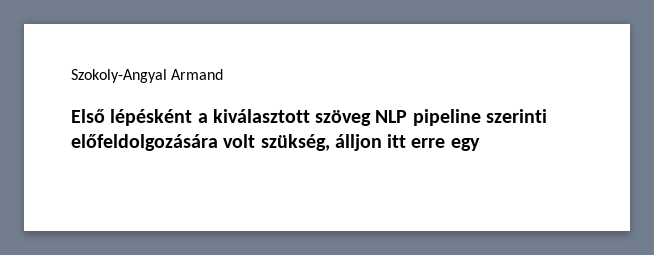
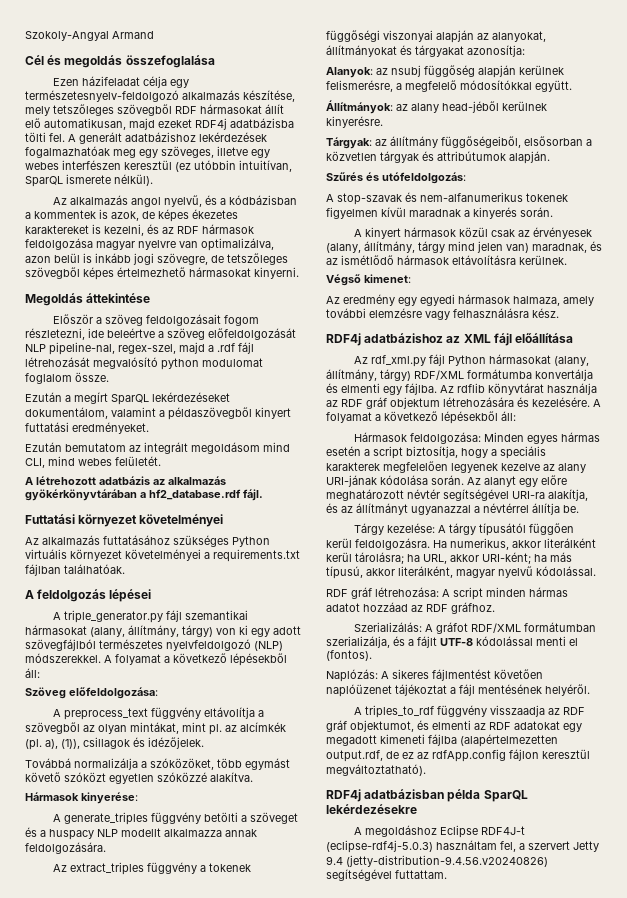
[71,109,547,126] [71,134,480,151] Első lépésként a kiválasztott szöveg NLP pipeline szerinti előfeldolgozására volt szükség, álljon itt erre egy -> [25,55,215,68] [53,76,190,88] [25,90,295,102] [25,104,284,116] [25,118,294,130] [25,132,267,144] [25,146,270,158] [25,160,292,172] [25,174,153,187] [53,195,298,207] [25,209,238,222] [25,224,254,236] [25,238,274,251] [25,253,288,265] [25,267,299,280] [25,293,151,306] [53,314,260,326] [25,328,296,340] [25,342,254,355] [25,357,263,370] [25,372,109,384] [25,392,230,405] [25,407,291,420] [25,422,149,434] [25,442,290,454] [25,456,161,468] [25,476,226,485] [25,489,263,501] [25,514,224,527] [25,535,270,547] [25,549,300,562] [25,564,125,576] [25,589,152,602] [53,610,249,623] [25,625,301,637] [25,639,283,651] [25,653,287,666] [25,668,40,678] [25,687,158,699] [53,707,265,720] [25,722,286,735] [25,737,204,750] [25,758,290,770] [25,772,253,784] [25,792,138,804] [53,812,299,825] [25,827,257,840] [25,842,106,854] [53,862,252,875] [326,30,546,43] [326,45,525,57] [326,65,564,78] [326,80,572,92] [326,100,547,114] [326,116,383,128] [326,136,592,149] [326,151,550,164] [326,172,466,184] [326,192,568,205] [326,207,553,219] [354,227,593,239] [326,241,602,253] [326,255,567,265] [326,274,411,286] [326,294,594,306] [326,308,559,320] [326,333,574,346] [354,354,590,367] [326,369,593,381] [326,383,597,395] [326,397,601,409] [326,411,516,424] [354,432,601,444] [326,446,546,459] [326,461,586,473] [326,475,567,487] [326,489,588,501] [326,503,579,515] [354,523,575,536] [326,538,596,550] [326,552,572,564] [326,566,596,579] [326,587,568,600] [326,602,495,614] [354,622,597,634] [326,636,578,648] [326,650,372,661] [326,669,543,682] [326,684,590,697] [354,705,586,718] [326,720,582,732] [326,734,558,747] [326,749,590,762] [326,764,426,776] [326,789,528,802] [326,804,417,814] [354,825,526,838] [326,840,599,853] [326,855,548,867] [326,869,447,881] Cél és megoldás összefoglalása // Ezen házifeladat célja egy természetesnyelv-feldolgozó alkalmazás készítése, mely tetszőleges szövegből RDF hármasokat állít elő automatikusan, majd ezeket RDF4j adatbázisba tölti fel. A generált adatbázishoz lekérdezések fogalmazhatóak meg egy szöveges, illetve egy webes interfészen keresztül (ez utóbbin intuitívan, SparQL ismerete nélkül). // Az alkalmazás angol nyelvű, és a kódbázisban a kommentek is azok, de képes ékezetes karaktereket is kezelni, és az RDF hármasok feldolgozása magyar nyelvre van optimalizálva, azon belül is inkább jogi szövegre, de tetszőleges szövegből képes értelmezhető hármasokat kinyerni. // Megoldás áttekintése // Először a szöveg feldolgozásait fogom részletezni, ide beleértve a szöveg előfeldolgozását NLP pipeline-nal, regex-szel, majd a .rdf fájl létrehozását megvalósító python modulomat foglalom össze. // Ezután a megírt SparQL lekérdezéseket dokumentálom, valamint a példaszövegből kinyert futtatási eredményeket. // Ezután bemutatom az integrált megoldásom mind CLI, mind webes felületét. // A létrehozott adatbázis az alkalmazás gyökérkönyvtárában a hf2_database.rdf fájl. // Futtatási környezet követelményei // Az alkalmazás futtatásához szükséges Python virtuális környezet követelményei a requirements.txt fájlban találhatóak. // A feldolgozás lépései // A triple_generator.py fájl szemantikai hármasokat (alany, állítmány, tárgy) von ki egy adott szövegfájlból természetes nyelvfeldolgozó (NLP) módszerekkel. A folyamat a következő lépésekből áll: // Szöveg előfeldolgozása: // A preprocess_text függvény eltávolítja a szövegből az olyan mintákat, mint pl. az alcímkék (pl. a), (1)), csillagok és idézőjelek. // Továbbá normalizálja a szóközöket, több egymást követő szóközt egyetlen szóközzé alakítva. // Hármasok kinyerése: // A generate_triples függvény betölti a szöveget és a huspacy NLP modellt alkalmazza annak feldolgozására. // Az extract_triples függvény a tokenek függőségi viszonyai alapján az alanyokat, állítmányokat és tárgyakat azonosítja: // Alanyok: az nsubj függőség alapján kerülnek felismerésre, a megfelelő módosítókkal együtt. // Állítmányok: az alany head-jéből kerülnek kinyerésre. // Tárgyak: az állítmány függőségeiből, elsősorban a közvetlen tárgyak és attribútumok alapján. // Szűrés és utófeldolgozás: // A stop-szavak és nem-alfanumerikus tokenek figyelmen kívül maradnak a kinyerés során. // A kinyert hármasok közül csak az érvényesek (alany, állítmány, tárgy mind jelen van) maradnak, és az ismétlődő hármasok eltávolításra kerülnek. // Végső kimenet: // Az eredmény egy egyedi hármasok halmaza, amely további elemzésre vagy felhasználásra kész. // RDF4j adatbázishoz az XML fájl előállítása // Az rdf_xml.py fájl Python hármasokat (alany, állítmány, tárgy) RDF/XML formátumba konvertálja és elmenti egy fájlba. Az rdflib könyvtárat használja az RDF gráf objektum létrehozására és kezelésére. A folyamat a következő lépésekből áll: // Hármasok feldolgozása: Minden egyes hármas esetén a script biztosítja, hogy a speciális karakterek megfelelően legyenek kezelve az alany URI-jának kódolása során. Az alanyt egy előre meghatározott névtér segítségével URI-ra alakítja, és az állítmányt ugyanazzal a névtérrel állítja be. // Tárgy kezelése: A tárgy típusától függően kerül feldolgozásra. Ha numerikus, akkor literálként kerül tárolásra; ha URL, akkor URI-ként; ha más típusú, akkor literálként, magyar nyelvű kódolással. // RDF gráf létrehozása: A script minden hármas adatot hozzáad az RDF gráfhoz. // Szerializálás: A gráfot RDF/XML formátumban szerializálja, és a fájlt UTF-8 kódolással menti el (fontos). // Naplózás: A sikeres fájlmentést követően naplóüzenet tájékoztat a fájl mentésének helyéről. // A triples_to_rdf függvény visszaadja az RDF gráf objektumot, és elmenti az RDF adatokat egy megadott kimeneti fájlba (alapértelmezetten output.rdf, de ez az rdfApp.config fájlon keresztül megváltoztatható). // RDF4j adatbázisban példa SparQL lekérdezésekre // A megoldáshoz Eclipse RDF4J-t (eclipse-rdf4j-5.0.3) használtam fel, a szervert Jetty 9.4 (jetty-distribution-9.4.56.v20240826) segítségével futtattam.

